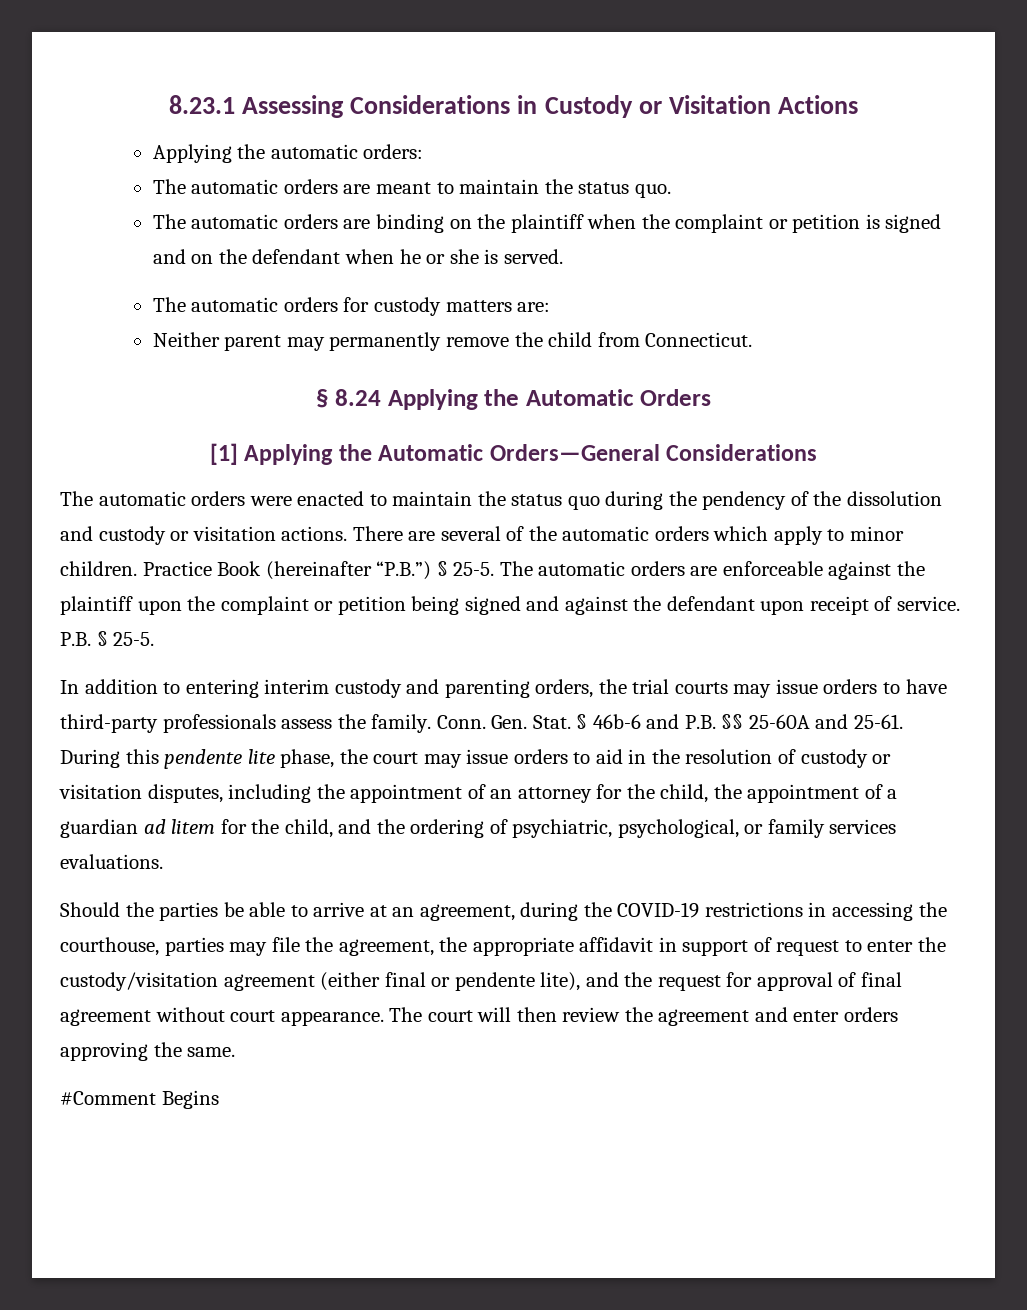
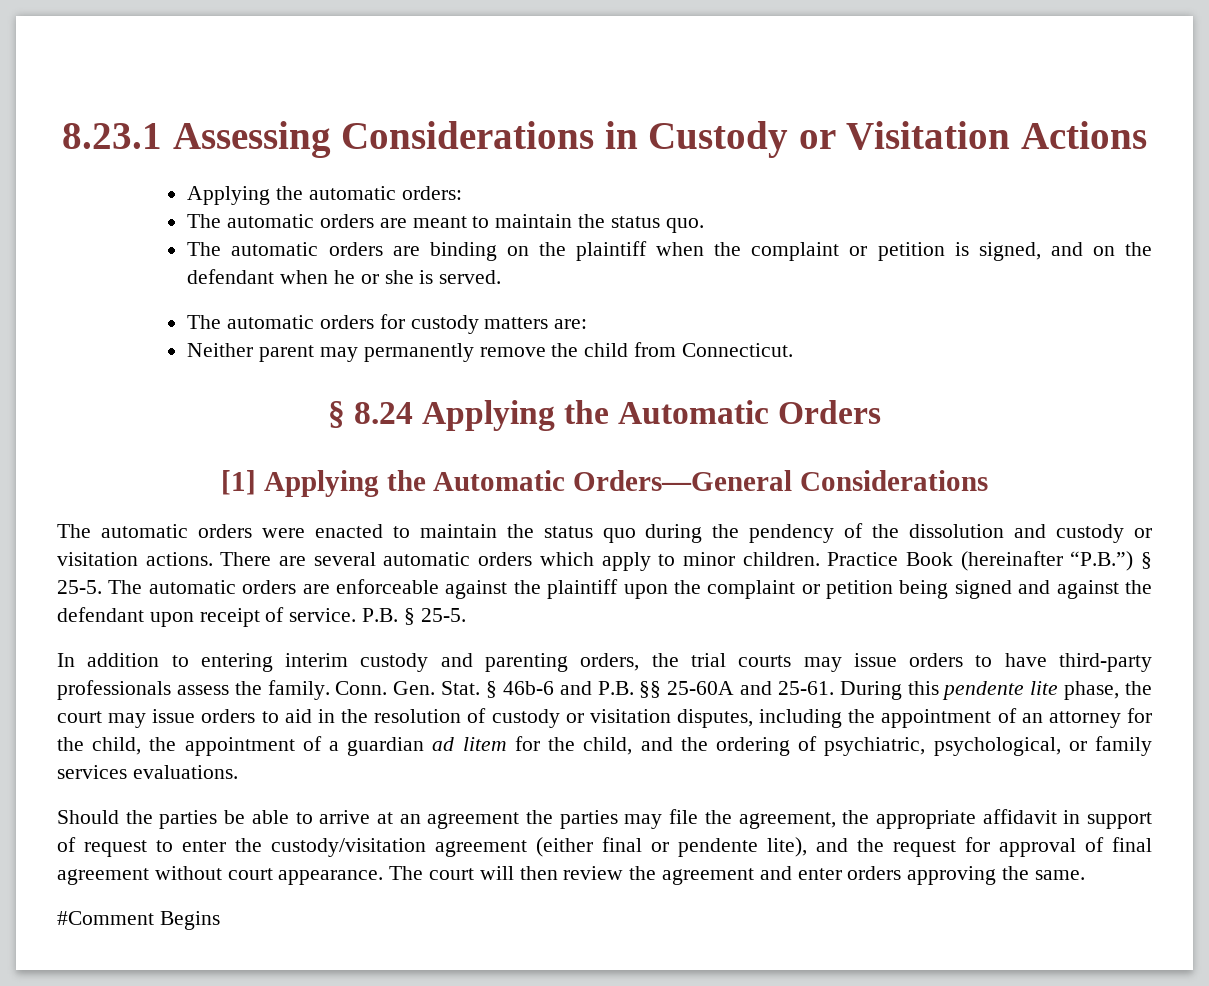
[885,214,942,233] signed -> [978,242,1041,261] signed,
[506,526,557,541] of the -> (376, 559) none
[419,902,947,921] [60,937,159,956] agreement, during the COVID-19 restrictions in accessing the courthouse, -> [427,810,553,829] agreement the

